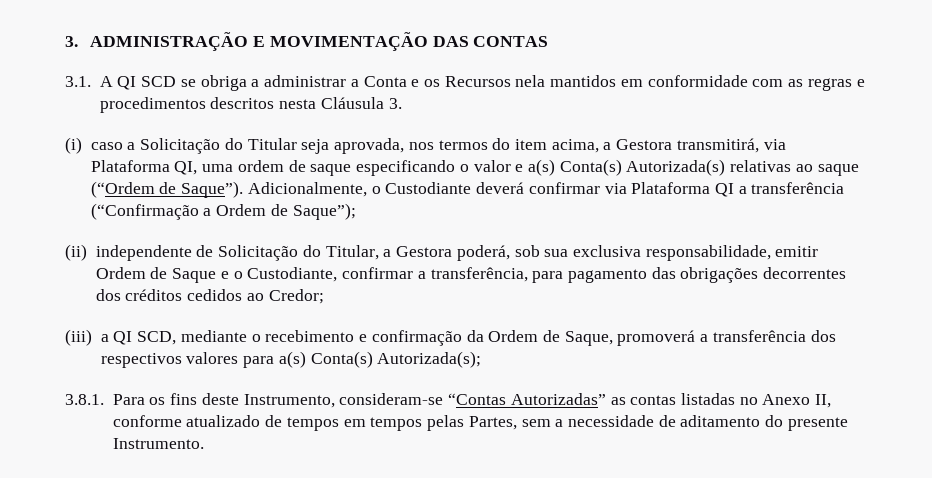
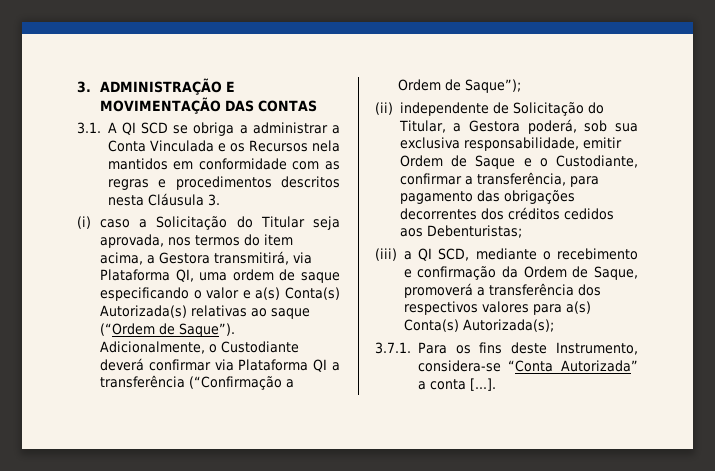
(407, 81) none -> [149,140,214,152] Vinculada
[246,289,324,304] ao Credor; -> [399,225,522,238] aos Debenturistas;
[65,394,104,405] 3.8.1. -> [375,342,411,354] 3.7.1.
[339,393,832,408] [112,415,848,431] [112,438,204,449] consideram-se “Contas Autorizadas” as contas listadas no Anexo II, conforme atualizado de tempos em tempos pelas Partes, sem a necessidade de aditamento do presente Instrumento. -> [417,360,638,372] [417,378,496,391] considera-se “Conta Autorizada” a conta [...].

